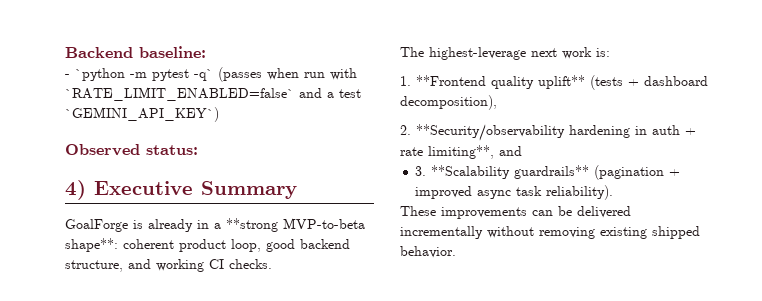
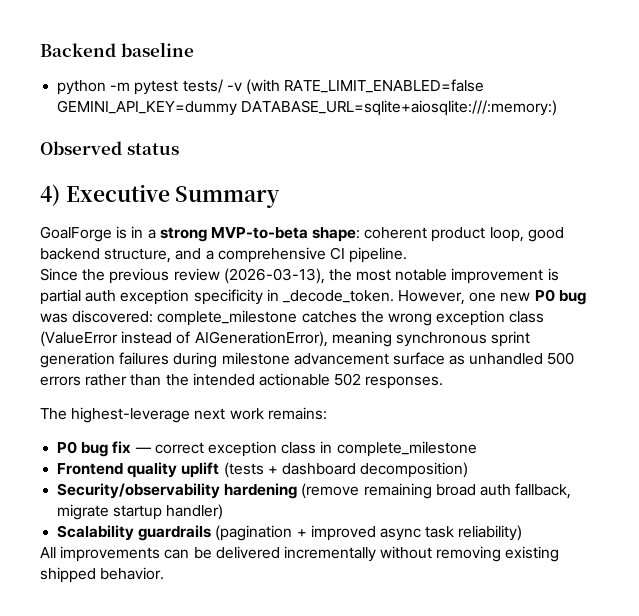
[139,46,206,58] [65,67,357,82] [65,87,361,101] [65,107,219,122] baseline: // - `python -m pytest -q` (passes when run with `RATE_LIMIT_ENABLED=false` and a test `GEMINI_API_KEY`) -> [120,42,194,57] [57,79,485,95] [57,100,558,116] baseline // python -m pytest tests/ -v (with RATE_LIMIT_ENABLED=false GEMINI_API_KEY=dummy DATABASE_URL=sqlite+aiosqlite:///:memory:)
[146,145,198,155] status: -> [126,143,179,155] status
[148,219,193,232] already -> (128, 232) none
[226,218,365,232] [65,238,118,252] **strong MVP-to-beta shape**: -> [159,227,361,242] strong MVP-to-beta shape:
[156,259,272,272] [400,47,610,60] [400,75,708,90] [400,95,497,110] [400,124,696,141] [400,145,522,159] [415,165,590,179] working CI checks. // The highest-leverage next work is: // 1. **Frontend quality uplift** (tests + dashboard decomposition), // 2. **Security/observability hardening in auth + rate limiting**, and // 3. **Scalability guardrails** -> [205,247,408,263] [40,268,559,284] [40,289,586,305] [40,310,545,326] [40,331,531,347] [40,352,575,368] [40,373,444,389] [40,407,327,423] [57,441,477,457] [57,462,469,478] [57,483,572,499] [57,504,224,520] [57,525,212,541] a comprehensive CI pipeline. // Since the previous review (2026-03-13), the most notable improvement is partial auth exception specificity in _decode_token. However, one new P0 bug was discovered: complete_milestone catches the wrong exception class (ValueError instead of AIGenerationError), meaning synchronous sprint generation failures during milestone advancement surface as unhandled 500 errors rather than the intended actionable 502 responses. // The highest-leverage next work remains: // P0 bug fix — correct exception class in complete_milestone // Frontend quality uplift (tests + dashboard decomposition) // Security/observability hardening (remove remaining broad auth fallback, migrate startup handler) // Scalability guardrails
[546,185,614,200] [400,206,436,216] reliability). // These -> [458,525,523,541] [40,547,56,558] reliability) // All

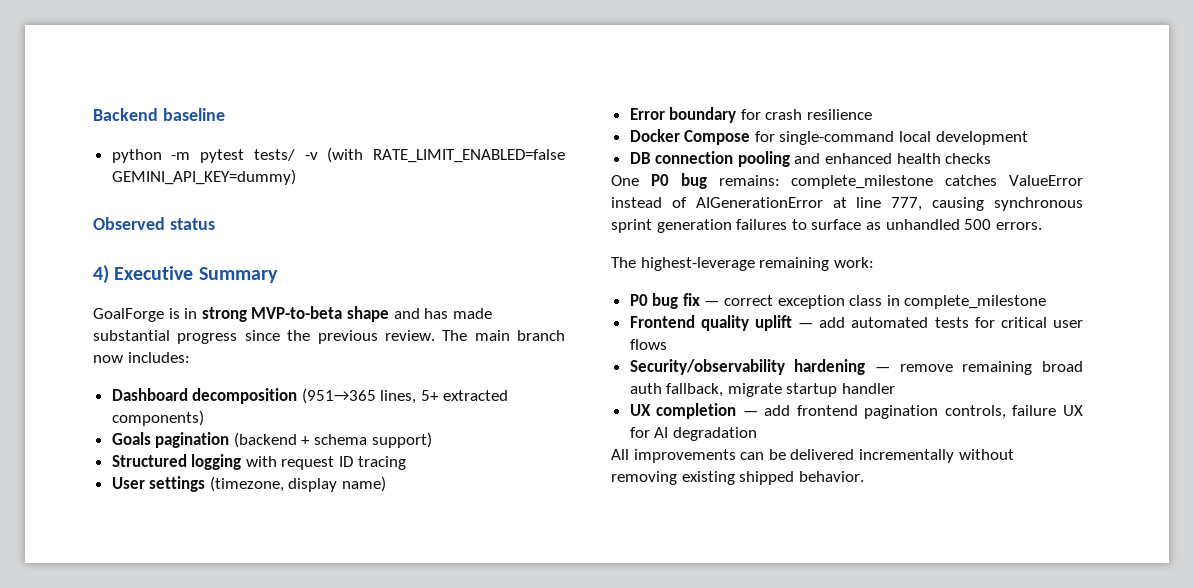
[57,100,558,116] GEMINI_API_KEY=dummy DATABASE_URL=sqlite+aiosqlite:///:memory:) -> [111,169,296,185] GEMINI_API_KEY=dummy)
[147,229,156,239] a -> (198, 313) none
[312,227,564,242] [40,247,408,263] [40,268,559,284] [40,289,586,305] [40,310,545,326] [40,331,392,347] shape: coherent product loop, good backend structure, and a comprehensive CI pipeline. // Since the previous review (2026-03-13), the most notable improvement is partial auth exception specificity in _decode_token. However, one new P0 bug was discovered: complete_milestone catches the wrong exception class (ValueError instead of AIGenerationError), meaning -> [346,306,492,322] [93,330,565,344] [93,352,190,363] [111,388,508,404] [111,410,204,426] [111,432,432,448] [111,454,406,470] [111,476,387,492] [629,107,873,123] [629,129,1028,145] [629,151,992,167] [611,173,1083,189] [611,197,985,211] shape and has made substantial progress since the previous review. The main branch now includes: // Dashboard decomposition (951→365 lines, 5+ extracted components) // Goals pagination (backend + schema support) // Structured logging with request ID tracing // User settings (timezone, display name) // Error boundary for crash resilience // Docker Compose for single-command local development // DB connection pooling and enhanced health checks // One P0 bug remains: complete_milestone catches ValueError instead of AIGenerationError at line 777, causing
[173,352,389,368] during milestone advancement -> [791,219,807,230] to
[40,373,444,389] errors rather than the intended actionable 502 responses. -> [995,222,1042,230] errors.
[194,407,327,420] next work remains: -> [759,257,874,271] remaining work:
[223,462,469,478] (tests + dashboard decomposition) -> [798,317,1083,328] [629,339,667,350] — add automated tests for critical user flows
[301,483,360,499] (remove -> [875,364,953,372] — remove
[166,504,224,520] [57,525,523,541] handler) // Scalability guardrails (pagination + improved async task reliability) -> [842,383,896,394] [629,403,1083,419] [629,427,757,441] handler // UX completion — add frontend pagination controls, failure UX for AI degradation

